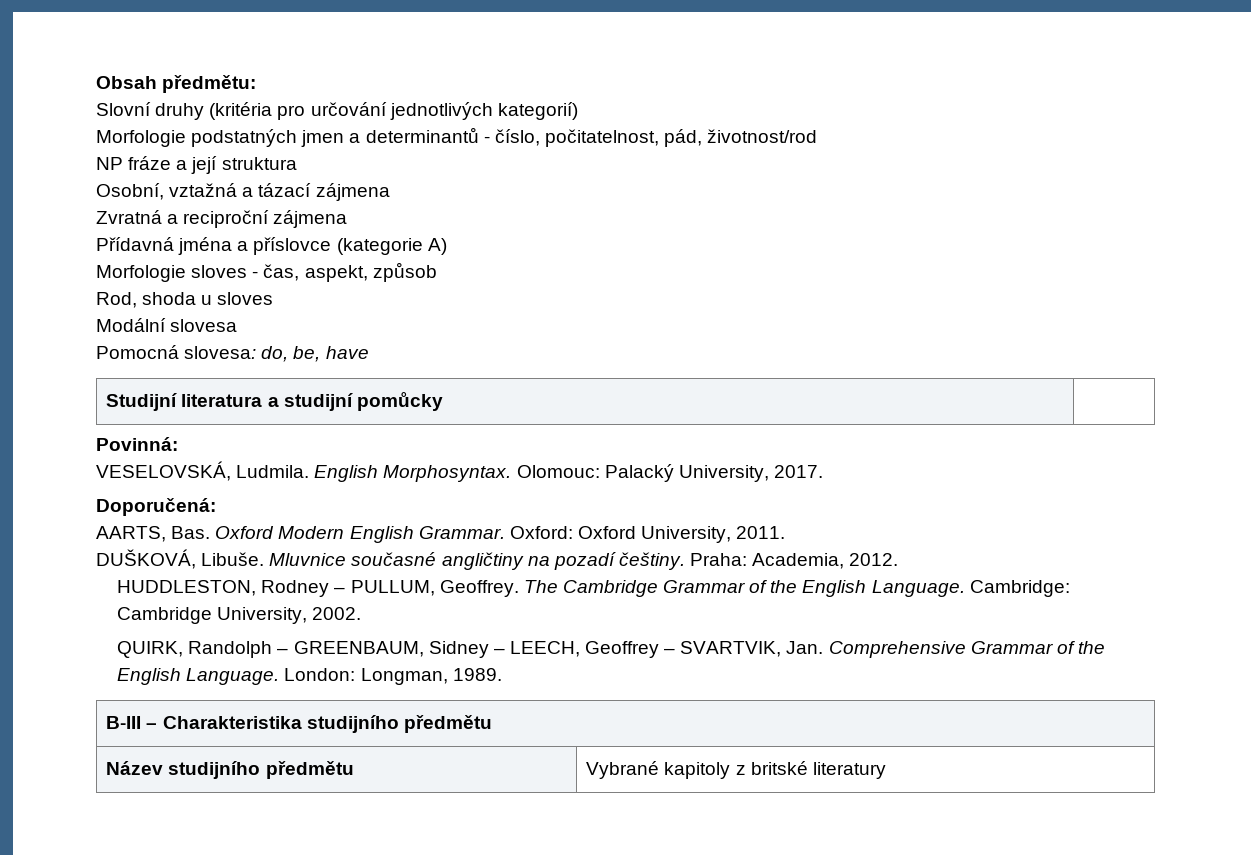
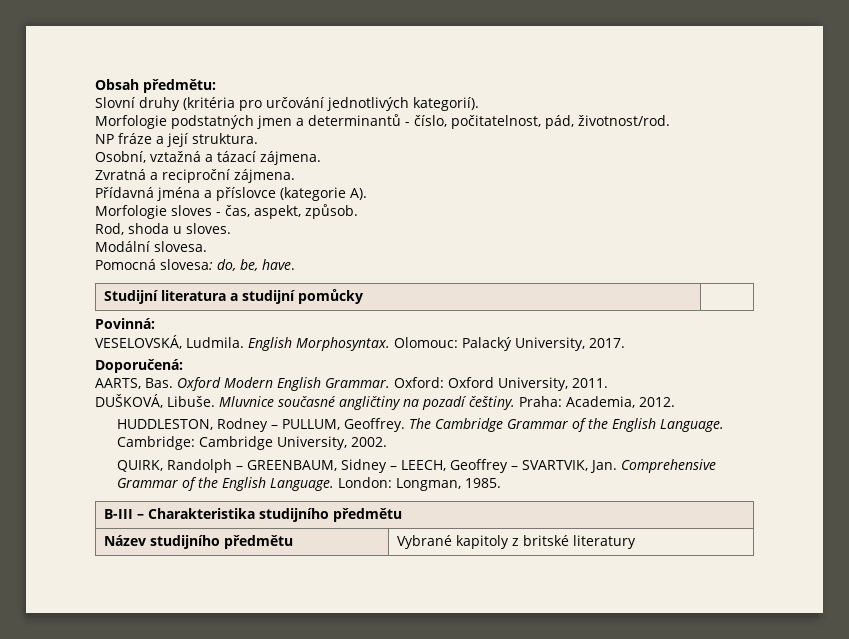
[497,102,578,120] kategorií) -> [413,97,479,111] kategorií).
[707,129,818,143] životnost/rod -> [578,115,670,126] životnost/rod.
[221,157,297,170] struktura -> [192,133,258,144] struktura.
[315,183,390,201] zájmena -> [260,151,321,165] zájmena.
[273,210,348,228] zájmena -> [234,169,295,183] zájmena.
[427,238,447,255] A) -> [350,188,367,200] A).
[372,262,437,282] způsob -> [305,204,358,219] způsob.
[217,292,274,305] sloves -> [186,223,231,234] sloves.
[170,319,238,332] slovesa -> [154,241,207,252] slovesa.
[325,346,369,359] have -> [262,259,295,270] have.
[452,668,502,681] 1989. -> [465,478,502,488] 1985.

